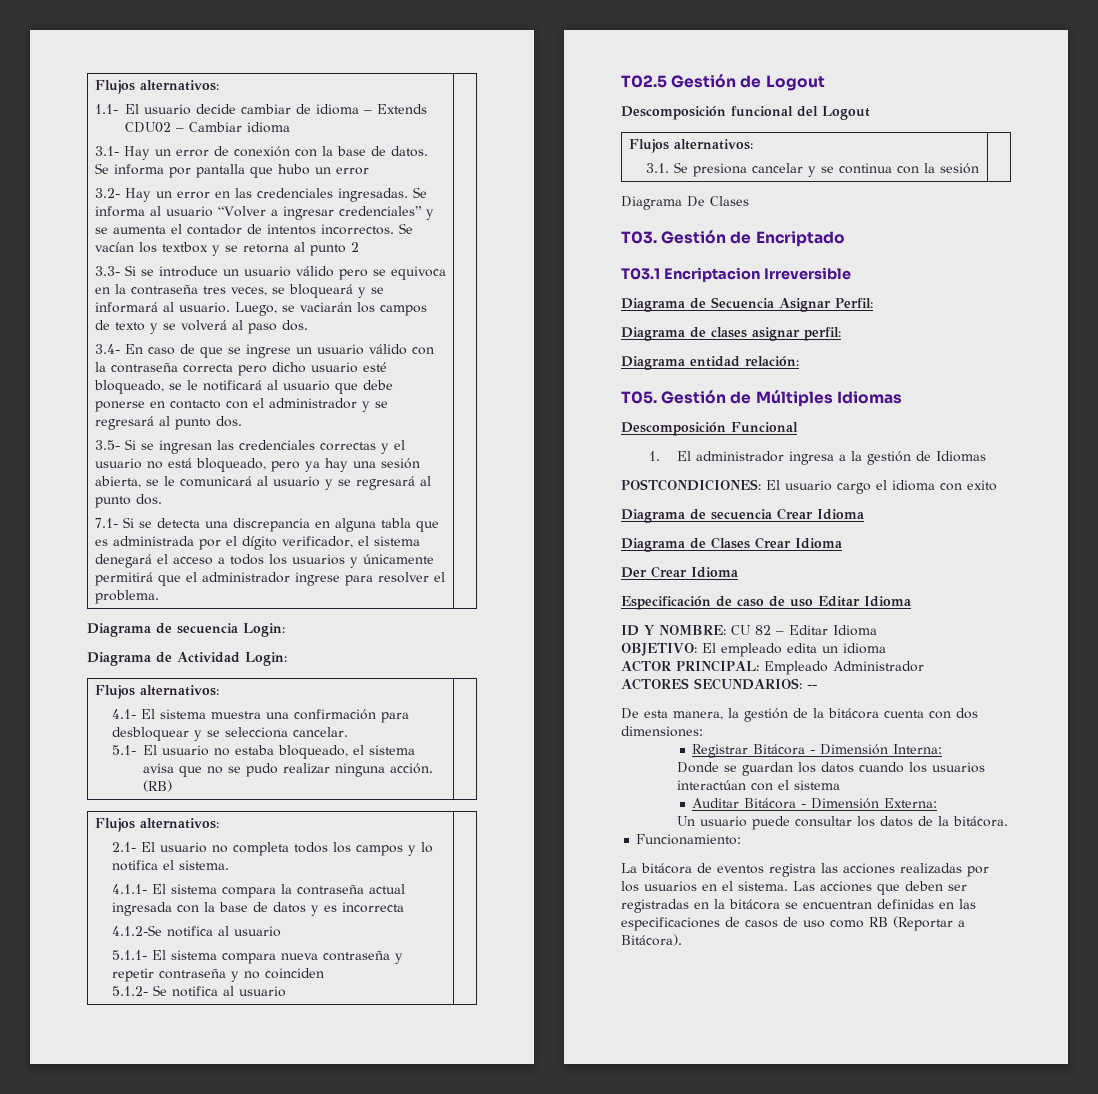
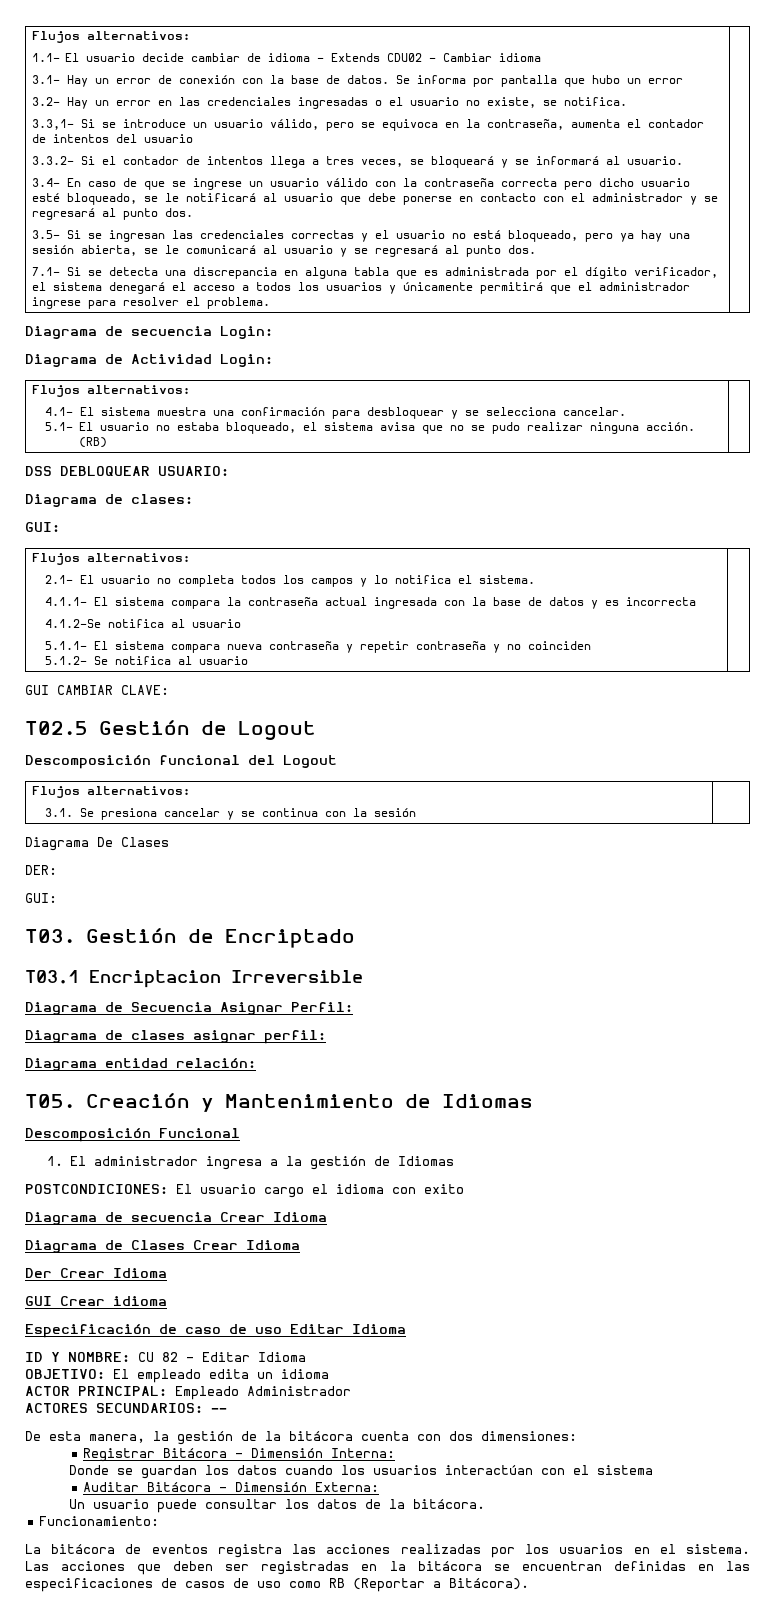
[337,187,427,202] [94,206,434,220] [94,227,108,234] ingresadas. Se informa al usuario “Volver a ingresar credenciales” y se -> [297,97,627,109] [31,119,564,131] ingresadas o el usuario no existe, se notifica. // 3.3,1- Si se introduce un usuario válido, pero se equivoca en la contraseña,
[320,223,413,235] [94,242,359,256] [94,265,446,280] [94,284,198,295] incorrectos. Se vacían los textbox y se retorna al punto 2 // 3.3- Si se introduce un usuario válido pero se equivoca en la contraseña -> [115,134,193,143] [31,156,319,168] del usuario // 3.3.2- Si el contador de intentos llega a
[234,302,427,316] [94,320,308,334] Luego, se vaciarán los campos de texto y se volverá al paso dos. -> (683, 160) none
(172, 786) none -> [25,466,229,476] [25,494,193,507] [25,522,60,532] // DSS DEBLOQUEAR USUARIO: // Diagrama de clases: // GUI:
(286, 991) none -> [25,685,169,695] // GUI CAMBIAR CLAVE:
(749, 201) none -> [25,865,57,875] [25,893,57,903] // DER: // GUI:
[661,390,833,407] Gestión de Múltiples -> [86,1093,431,1112] Creación y Mantenimiento de
(738, 572) none -> [25,1296,167,1306] // GUI Crear idioma

